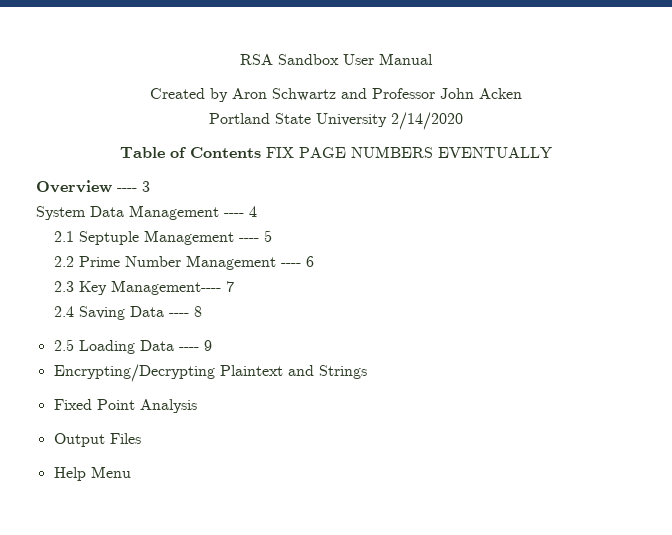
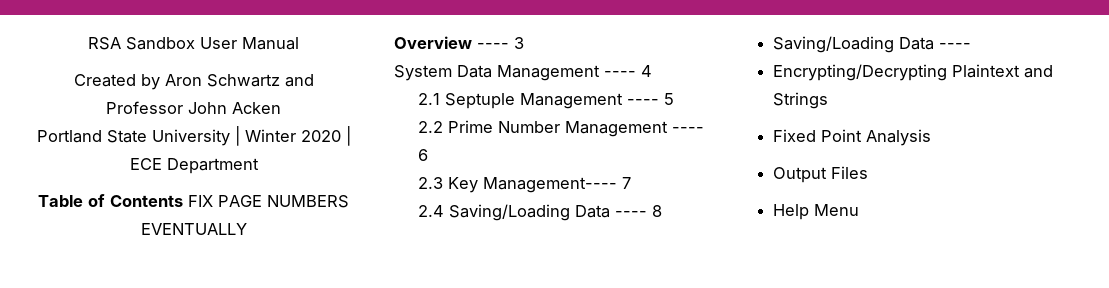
[391,112,463,130] 2/14/2020 -> [234,126,351,146] [129,158,259,174] | Winter 2020 | ECE Department
[78,306,125,320] Saving -> [449,204,571,221] Saving/Loading
[53,339,212,354] 2.5 Loading Data ---- 9 -> [773,36,972,53] Saving/Loading Data ----

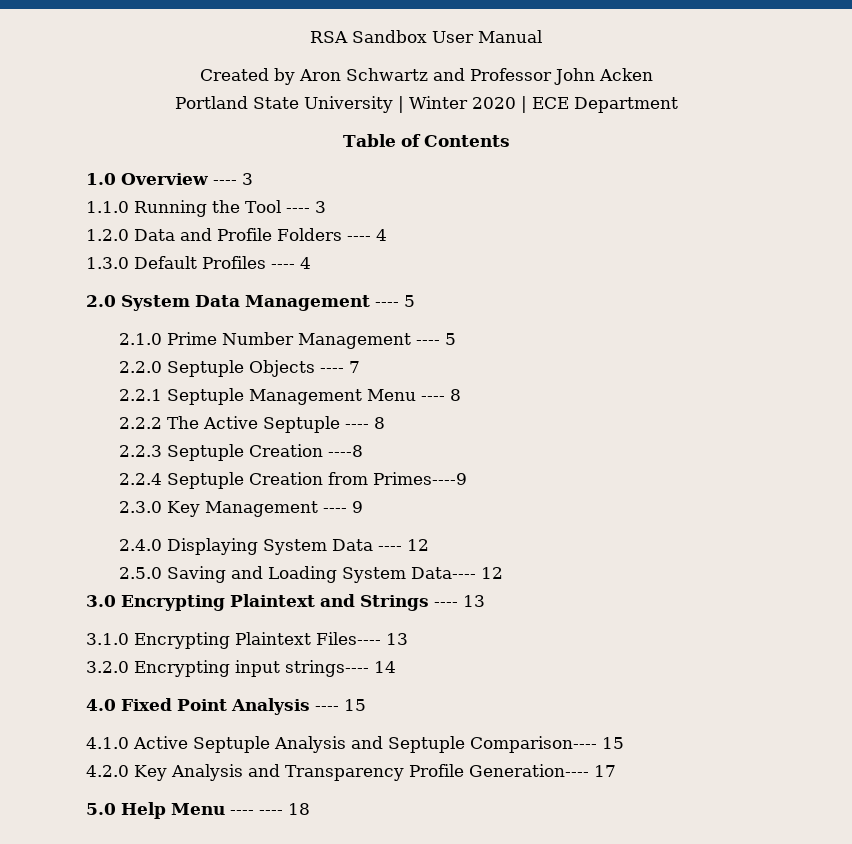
[188,195,349,208] [140,223,247,235] FIX PAGE NUMBERS EVENTUALLY // -> [86,173,116,185] // 1.0
[394,65,652,81] [418,93,675,109] [418,120,705,137] [418,149,429,161] [418,177,632,193] [418,204,663,221] [773,36,972,53] [773,64,1054,81] [773,92,829,109] [773,129,932,146] [773,166,869,183] [773,204,860,220] System Data Management ---- 4 // 2.1 Septuple Management ---- 5 // 2.2 Prime Number Management ---- 6 // 2.3 Key Management---- 7 // 2.4 Saving/Loading Data ---- 8 // Saving/Loading Data ---- // Encrypting/Decrypting Plaintext and Strings // Fixed Point Analysis // Output Files // Help Menu -> [86,200,326,217] [86,228,387,241] [86,256,311,269] [86,295,415,311] [118,332,456,349] [118,360,360,377] [118,388,461,405] [118,416,385,433] [118,444,363,461] [118,472,467,489] [118,501,363,517] [118,538,429,555] [118,566,503,583] [86,594,485,611] [86,632,408,649] [86,660,396,677] [86,698,366,715] [86,736,624,753] [86,764,616,781] [86,802,310,819] 1.1.0 Running the Tool ---- 3 // 1.2.0 Data and Profile Folders ---- 4 // 1.3.0 Default Profiles ---- 4 // 2.0 System Data Management ---- 5 // 2.1.0 Prime Number Management ---- 5 // 2.2.0 Septuple Objects ---- 7 // 2.2.1 Septuple Management Menu ---- 8 // 2.2.2 The Active Septuple ---- 8 // 2.2.3 Septuple Creation ----8 // 2.2.4 Septuple Creation from Primes----9 // 2.3.0 Key Management ---- 9 // 2.4.0 Displaying System Data ---- 12 // 2.5.0 Saving and Loading System Data---- 12 // 3.0 Encrypting Plaintext and Strings ---- 13 // 3.1.0 Encrypting Plaintext Files---- 13 // 3.2.0 Encrypting input strings---- 14 // 4.0 Fixed Point Analysis ---- 15 // 4.1.0 Active Septuple Analysis and Septuple Comparison---- 15 // 4.2.0 Key Analysis and Transparency Profile Generation---- 17 // 5.0 Help Menu ---- ---- 18

